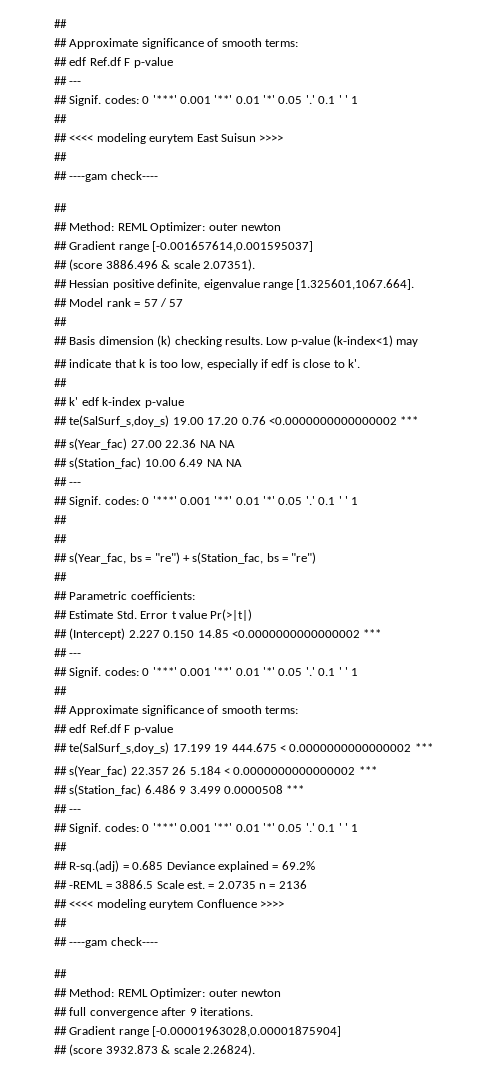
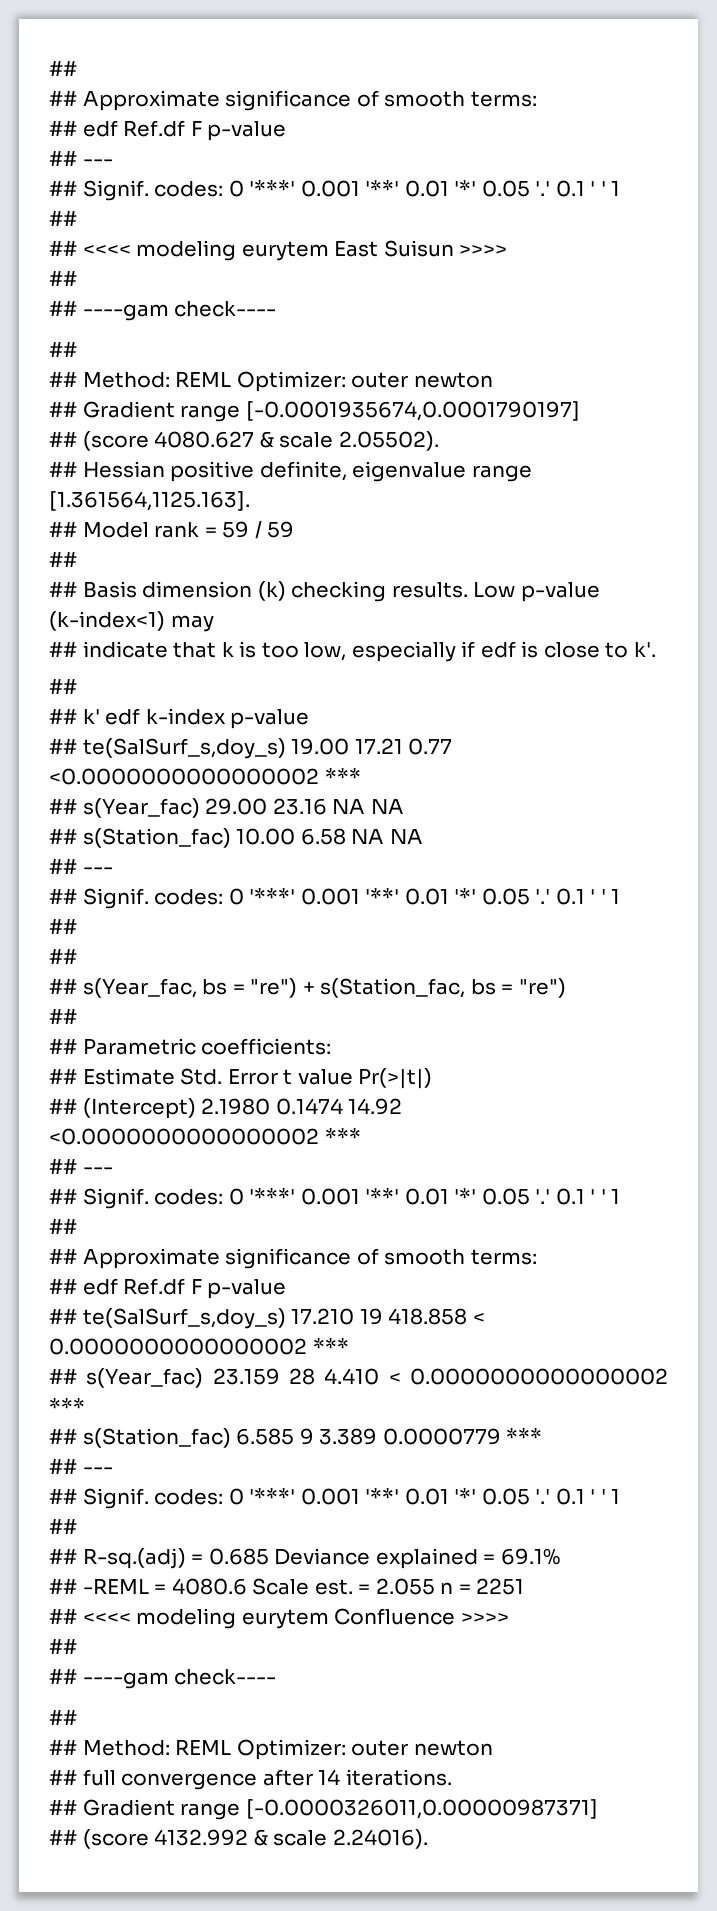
[152,241,314,252] [54,259,255,271] [-0.001657614,0.001595037] // ## (score 3886.496 & scale 2.07351). -> [245,401,580,421] [49,431,439,451] [-0.0001935674,0.0001790197] // ## (score 4080.627 & scale 2.05502).
[296,279,415,290] [1.325601,1067.664]. -> [49,491,250,511] [1.361564,1125.163].
[143,298,184,307] 57 / 57 -> [222,521,295,539] 59 / 59
[207,416,266,425] 17.20 0.76 -> [354,738,453,755] 17.21 0.77
[130,439,197,448] 27.00 22.36 -> [205,798,327,815] 29.00 23.16
[179,458,204,467] 6.49 -> [300,828,346,845] 6.58
[128,629,229,638] 2.227 0.150 14.85 -> [201,1098,403,1115] 2.1980 0.1474 14.92
[172,743,277,752] 17.199 19 444.675 -> [291,1308,468,1325] 17.210 19 418.858
[130,766,221,775] 22.357 26 5.184 -> [212,1368,380,1385] 23.159 28 4.410
[144,785,283,794] 6.486 9 3.499 0.0000508 -> [236,1428,501,1445] 6.585 9 3.389 0.0000779
[281,861,315,870] 69.2% -> [500,1548,560,1565] 69.1%
[115,880,154,889] 3886.5 -> [171,1578,247,1595] 4080.6
[217,881,256,889] 2.0735 -> [375,1578,435,1595] 2.055
[278,880,307,889] 2136 -> [476,1578,525,1595] 2251
[189,1008,197,1016] 9 -> [318,1769,341,1785] 14
[152,1026,342,1037] [54,1044,255,1056] [-0.00001963028,0.00001875904] // ## (score 3932.873 & scale 2.26824). -> [245,1799,598,1819] [49,1829,428,1849] [-0.0000326011,0.00000987371] // ## (score 4132.992 & scale 2.24016).

